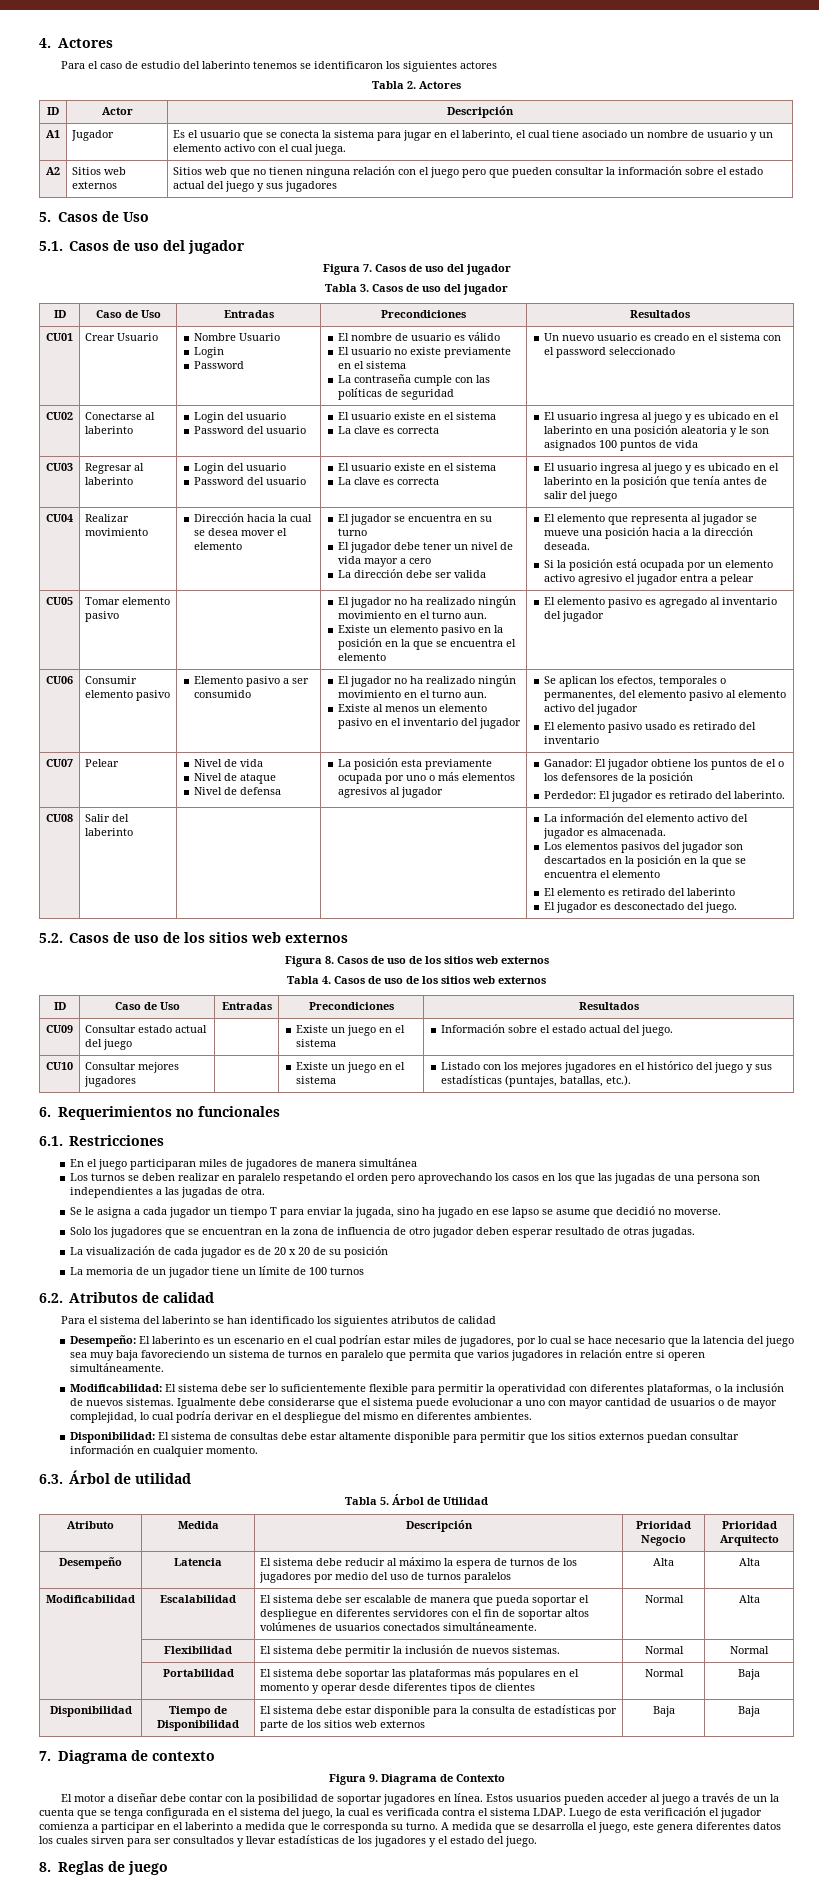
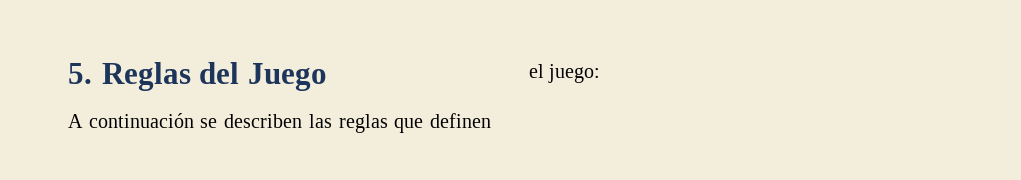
[39,38,113,48] [60,61,497,72] [372,81,461,89] [47,107,59,115] [101,107,133,115] [447,106,514,118] [46,130,60,138] [71,130,115,141] [173,130,774,141] [173,144,347,155] [46,167,60,175] [72,167,127,175] [72,181,118,189] [173,166,764,178] [173,181,338,192] [39,211,149,222] [39,240,245,254] [322,264,511,275] [325,284,508,295] [53,310,66,318] [95,310,161,318] [223,310,274,318] [381,310,466,318] [630,310,690,318] [46,333,73,341] [85,333,159,341] [194,333,281,341] [194,347,225,358] [194,361,245,369] [338,332,501,341] [338,347,512,358] [338,361,407,369] [338,374,491,386] [338,388,455,400] [544,333,782,341] [544,347,676,358] [46,412,73,420] [85,412,156,420] [85,426,134,434] [194,412,287,423] [194,426,307,434] [338,412,497,420] [338,426,440,434] [544,412,780,423] [544,425,770,437] [544,440,699,451] [46,463,73,471] [85,463,145,474] [85,477,134,485] [194,463,287,474] [194,477,307,485] [338,463,497,471] [338,477,440,485] [544,463,780,474] [544,476,768,488] [544,491,618,502] [46,514,73,522] [85,514,130,522] [85,528,149,536] [194,513,313,522] [194,528,288,536] [194,542,243,550] [338,514,493,525] [338,528,368,536] [338,542,514,553] [338,556,432,567] [338,569,487,578] [544,514,758,525] [544,527,754,539] [544,542,591,550] [544,559,774,571] [544,574,755,585] [46,597,73,605] [85,597,171,605] [85,611,120,622] [338,596,517,608] [338,611,488,619] [338,625,504,636] [338,638,517,650] [338,653,387,661] [544,597,778,608] [544,611,605,622] [46,676,73,684] [85,676,138,684] [85,690,171,701] [194,676,310,687] [194,690,252,698] [338,675,517,687] [338,690,488,698] [338,704,488,712] [338,718,522,729] [544,676,727,687] [544,690,787,701] [544,704,639,715] [544,722,757,733] [544,736,600,744] [46,759,73,767] [85,759,120,767] [194,759,264,767] [194,773,277,784] [194,787,282,795] [338,758,493,770] [338,772,516,784] [338,787,444,798] [544,759,785,770] [544,772,694,784] [544,791,786,802] [46,814,73,822] [85,814,130,822] [85,828,134,836] [544,813,749,822] [543,828,667,839] [544,842,744,853] [544,855,747,867] [544,870,661,878] [544,888,736,896] [544,902,738,913] [39,932,348,943] [284,956,549,967] [287,976,546,984] [53,1002,66,1010] [114,1002,180,1010] [221,1002,272,1010] [308,1002,394,1010] [578,1002,639,1010] [46,1025,73,1033] [85,1025,208,1033] [85,1039,133,1050] [296,1025,406,1036] [296,1039,337,1047] [441,1024,674,1036] [46,1062,73,1070] [85,1062,180,1073] [84,1076,137,1087] [296,1062,406,1073] [296,1076,337,1084] [441,1061,773,1073] [441,1075,632,1087] [39,1106,280,1120] [39,1135,164,1146] [69,1158,417,1170] [69,1173,760,1184] [69,1187,265,1198] [69,1206,721,1218] [69,1227,695,1238] [69,1246,388,1258] [69,1266,364,1278] [39,1292,214,1303] [60,1316,496,1327] [69,1335,794,1347] [69,1349,705,1361] [69,1363,164,1372] [69,1383,784,1395] [69,1398,777,1409] [69,1411,532,1423] [69,1432,739,1443] [69,1445,258,1457] [39,1470,191,1484] [345,1494,488,1505] [67,1521,114,1529] [177,1521,219,1529] [405,1520,473,1532] [636,1521,691,1529] [641,1535,686,1546] [721,1521,777,1529] [719,1535,779,1546] [59,1557,122,1569] [174,1558,222,1566] [260,1557,578,1569] [259,1572,512,1583] [653,1558,674,1566] [738,1558,760,1566] [46,1595,135,1603] [160,1595,236,1603] [260,1595,590,1606] [260,1609,590,1620] [260,1622,538,1631] [644,1595,684,1603] [738,1595,760,1603] [164,1646,232,1654] [260,1645,561,1657] [644,1646,684,1654] [730,1646,769,1654] [162,1669,234,1677] [260,1668,580,1680] [260,1683,536,1694] [644,1669,684,1677] [738,1669,760,1680] [49,1706,132,1717] [169,1706,227,1717] [157,1720,239,1731] [260,1705,618,1717] [260,1720,426,1731] [652,1706,675,1717] [738,1706,760,1717] [39,1750,215,1764] [328,1774,505,1785] [60,1793,779,1805] [39,1807,762,1819] [39,1822,781,1833] [39,1835,537,1847] [39,1861,168,1875] 4. Actores // Para el caso de estudio del laberinto tenemos se identificaron los siguientes actores // Tabla 2. Actores // ID | Actor | Descripción // A1 | Jugador | Es el usuario que se conecta la sistema para jugar en el laberinto, el cual tiene asociado un nombre de usuario y un elemento activo con el cual juega. // A2 | Sitios web externos | Sitios web que no tienen ninguna relación con el juego pero que pueden consultar la información sobre el estado actual del juego y sus jugadores // 5. Casos de Uso // 5.1. Casos de uso del jugador // Figura 7. Casos de uso del jugador // Tabla 3. Casos de uso del jugador // ID | Caso de Uso | Entradas | Precondiciones | Resultados // CU01 | Crear Usuario | Nombre Usuario // Login // Password | El nombre de usuario es válido // El usuario no existe previamente en el sistema // La contraseña cumple con las políticas de seguridad | Un nuevo usuario es creado en el sistema con el password seleccionado // CU02 | Conectarse al laberinto | Login del usuario // Password del usuario | El usuario existe en el sistema // La clave es correcta | El usuario ingresa al juego y es ubicado en el laberinto en una posición aleatoria y le son asignados 100 puntos de vida // CU03 | Regresar al laberinto | Login del usuario // Password del usuario | El usuario existe en el sistema // La clave es correcta | El usuario ingresa al juego y es ubicado en el laberinto en la posición que tenía antes de salir del juego // CU04 | Realizar movimiento | Dirección hacia la cual se desea mover el elemento | El jugador se encuentra en su turno // El jugador debe tener un nivel de vida mayor a cero // La dirección debe ser valida | El elemento que representa al jugador se mueve una posición hacia a la dirección deseada. // Si la posición está ocupada por un elemento activo agresivo el jugador entra a pelear // CU05 | Tomar elemento pasivo | | El jugador no ha realizado ningún movimiento en el turno aun. // Existe un elemento pasivo en la posición en la que se encuentra el elemento | El elemento pasivo es agregado al inventario del jugador // CU06 | Consumir elemento pasivo | Elemento pasivo a ser consumido | El jugador no ha realizado ningún movimiento en el turno aun. // Existe al menos un elemento pasivo en el inventario del jugador | Se aplican los efectos, temporales o permanentes, del elemento pasivo al elemento activo del jugador // El elemento pasivo usado es retirado del inventario // CU07 | Pelear | Nivel de vida // Nivel de ataque // Nivel de defensa | La posición esta previamente ocupada por uno o más elementos agresivos al jugador | Ganador: El jugador obtiene los puntos de el o los defensores de la posición // Perdedor: El jugador es retirado del laberinto. // CU08 | Salir del laberinto | | | La información del elemento activo del jugador es almacenada. // Los elementos pasivos del jugador son descartados en la posición en la que se encuentra el elemento // El elemento es retirado del laberinto // El jugador es desconectado del juego. // 5.2. Casos de uso de los sitios web externos // Figura 8. Casos de uso de los sitios web externos // Tabla 4. Casos de uso de los sitios web externos // ID | Caso de Uso | Entradas | Precondiciones | Resultados // CU09 | Consultar estado actual del juego | | Existe un juego en el sistema | Información sobre el estado actual del juego. // CU10 | Consultar mejores jugadores | | Existe un juego en el sistema | Listado con los mejores jugadores en el histórico del juego y sus estadísticas (puntajes, batallas, etc.). // 6. Requerimientos no funcionales // 6.1. Restricciones // En el juego participaran miles de jugadores de manera simultánea // Los turnos se deben realizar en paralelo respetando el orden pero aprovechando los casos en los que las jugadas de una persona son independientes a las jugadas de otra. // Se le asigna a cada jugador un tiempo T para enviar la jugada, sino ha jugado en ese lapso se asume que decidió no moverse. // Solo los jugadores que se encuentran en la zona de influencia de otro jugador deben esperar resultado de otras jugadas. // La visualización de cada jugador es de 20 x 20 de su posición // La memoria de un jugador tiene un límite de 100 turnos // 6.2. Atributos de calidad // Para el sistema del laberinto se han identificado los siguientes atributos de calidad // Desempeño: El laberinto es un escenario en el cual podrían estar miles de jugadores, por lo cual se hace necesario que la latencia del juego sea muy baja favoreciendo un sistema de turnos en paralelo que permita que varios jugadores in relación entre si operen simultáneamente. // Modificabilidad: El sistema debe ser lo suficientemente flexible para permitir la operatividad con diferentes plataformas, o la inclusión de nuevos sistemas. Igualmente debe considerarse que el sistema puede evolucionar a uno con mayor cantidad de usuarios o de mayor complejidad, lo cual podría derivar en el despliegue del mismo en diferentes ambientes. // Disponibilidad: El sistema de consultas debe estar altamente disponible para permitir que los sitios externos puedan consultar información en cualquier momento. // 6.3. Árbol de utilidad // Tabla 5. Árbol de Utilidad // Atributo | Medida | Descripción | Prioridad Negocio | Prioridad Arquitecto // Desempeño | Latencia | El sistema debe reducir al máximo la espera de turnos de los jugadores por medio del uso de turnos paralelos | Alta | Alta // Modificabilidad | Escalabilidad | El sistema debe ser escalable de manera que pueda soportar el despliegue en diferentes servidores con el fin de soportar altos volúmenes de usuarios conectados simultáneamente. | Normal | Alta // | Flexibilidad | El sistema debe permitir la inclusión de nuevos sistemas. | Normal | Normal // | Portabilidad | El sistema debe soportar las plataformas más populares en el momento y operar desde diferentes tipos de clientes | Normal | Baja // Disponibilidad | Tiempo de Disponibilidad | El sistema debe estar disponible para la consulta de estadísticas por parte de los sitios web externos | Baja | Baja // 7. Diagrama de contexto // Figura 9. Diagrama de Contexto // El motor a diseñar debe contar con la posibilidad de soportar jugadores en línea. Estos usuarios pueden acceder al juego a través de un la cuenta que se tenga configurada en el sistema del juego, la cual es verificada contra el sistema LDAP. Luego de esta verificación el jugador comienza a participar en el laberinto a medida que le corresponda su turno. A medida que se desarrolla el juego, este genera diferentes datos los cuales sirven para ser consultados y llevar estadísticas de los jugadores y el estado del juego. // 8. Reglas de juego -> [68,62,327,91] [68,113,492,133] [529,64,601,83] 5. Reglas del Juego // A continuación se describen las reglas que definen el juego:

